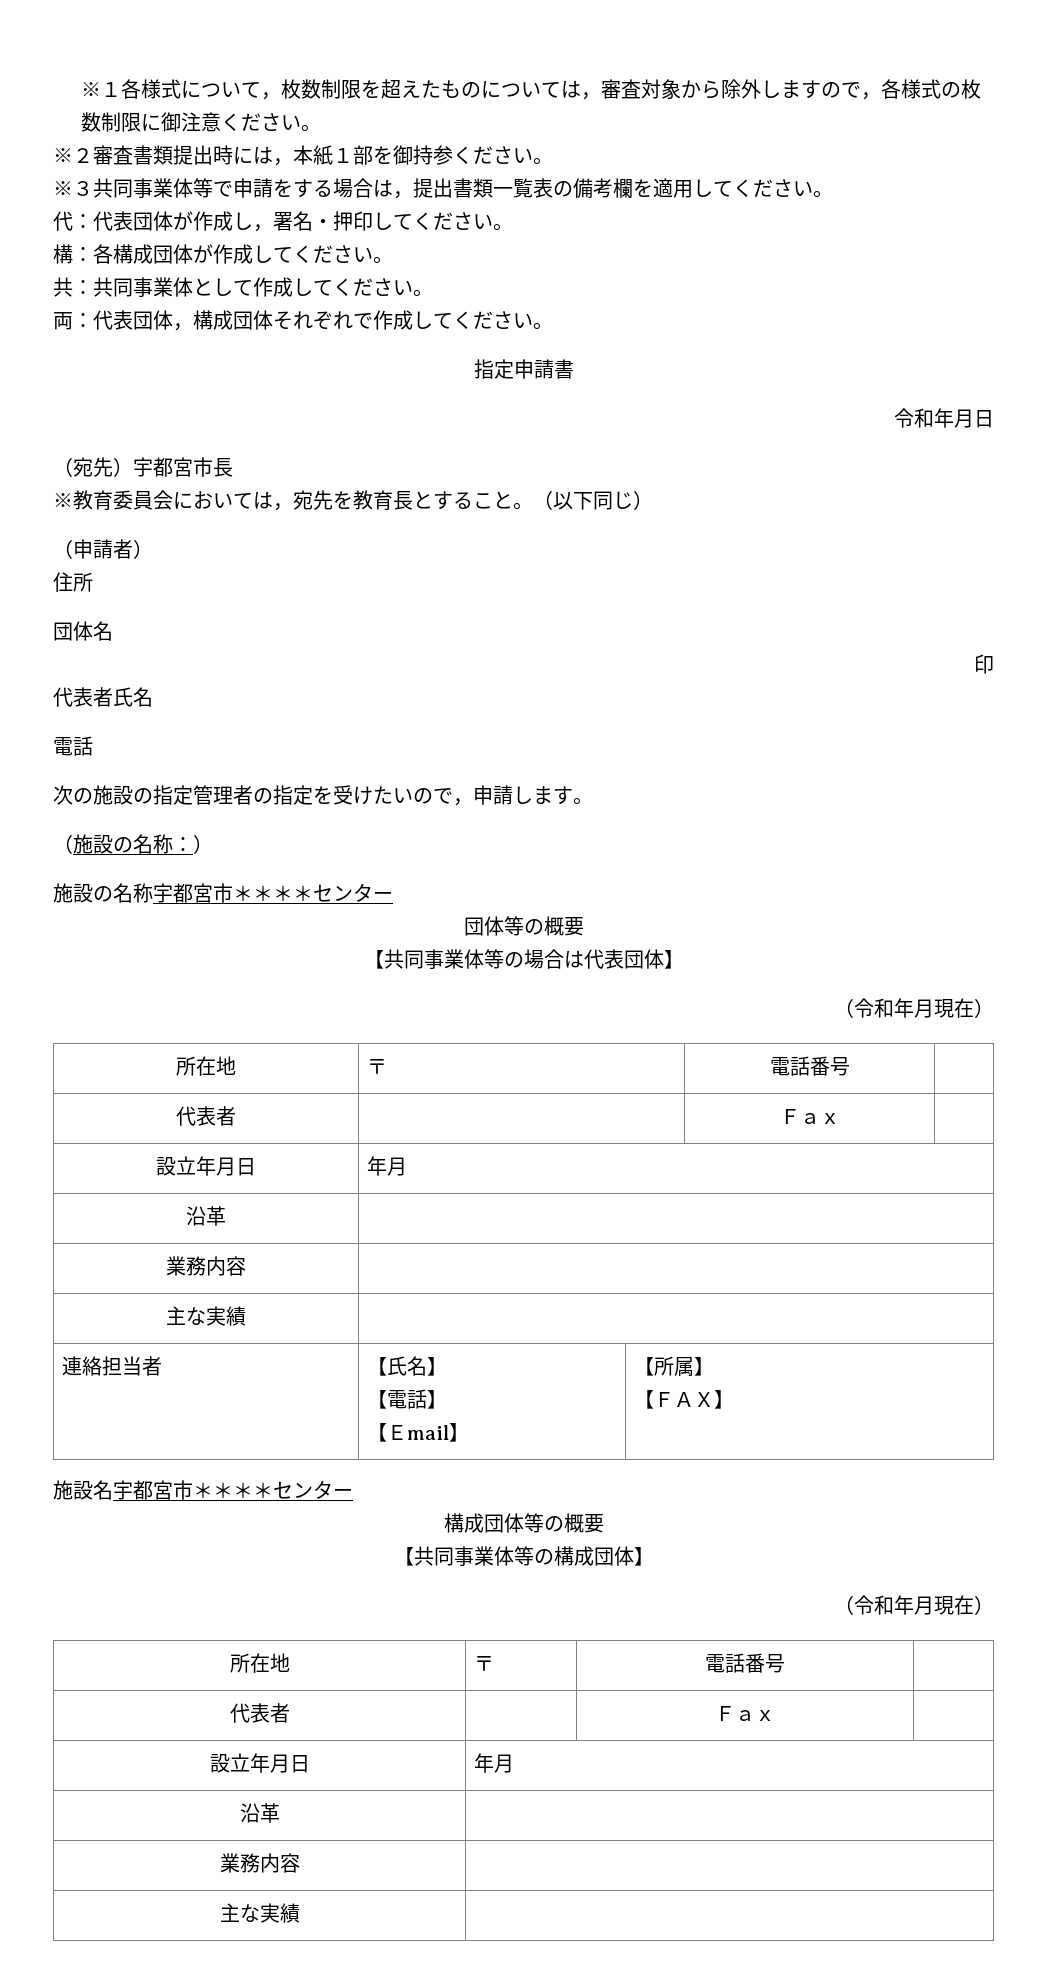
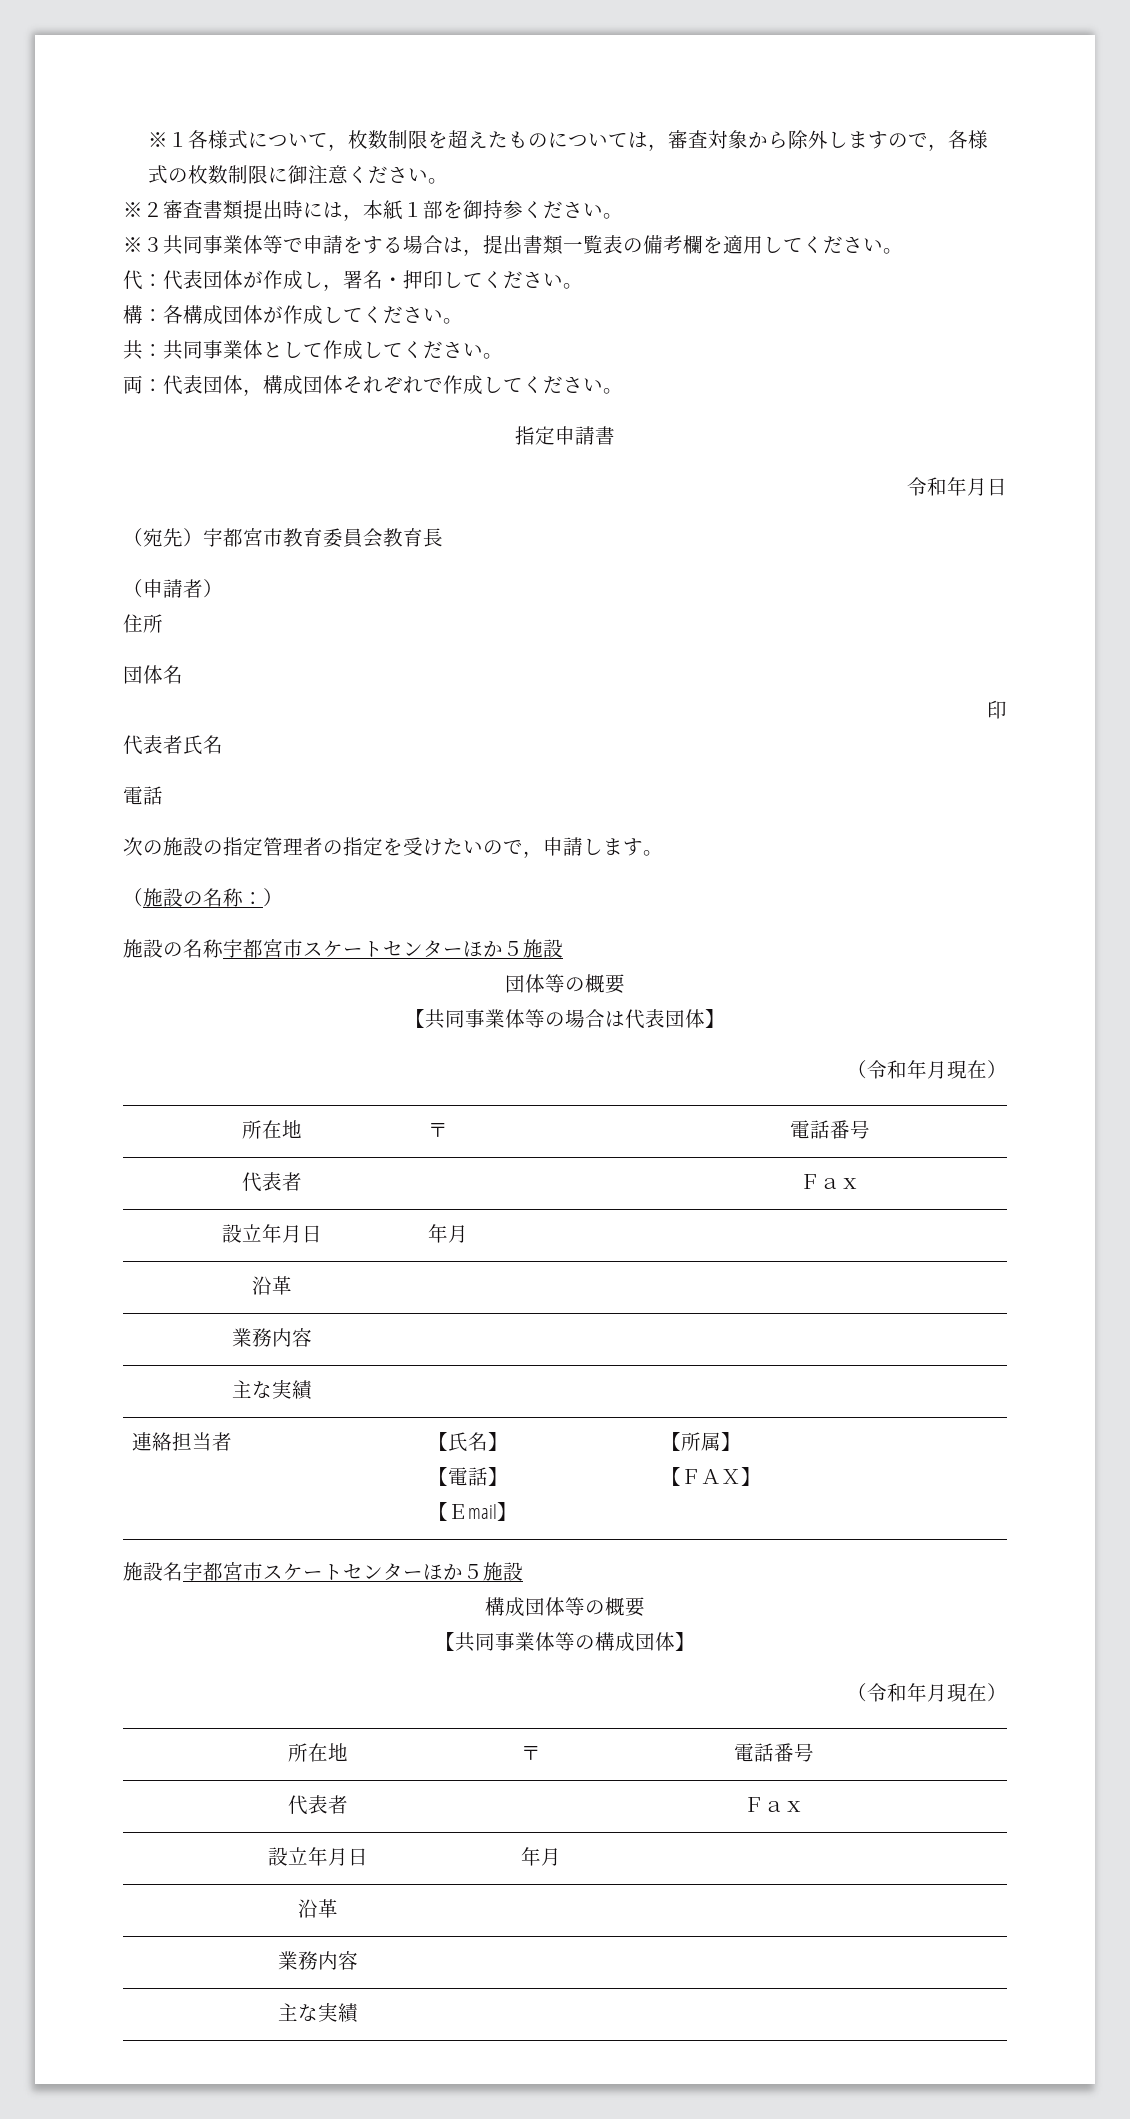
[213,458,233,477] [53,493,73,508] 長 // ※ -> (283, 537) none
[173,490,653,511] においては，宛先を教育長とすること。（以下同じ） -> [383,528,443,547] 教育長
[233,883,393,902] ＊＊＊＊センター -> [303,939,563,958] スケートセンターほか５施設
[193,1480,353,1499] ＊＊＊＊センター -> [263,1562,523,1581] スケートセンターほか５施設

